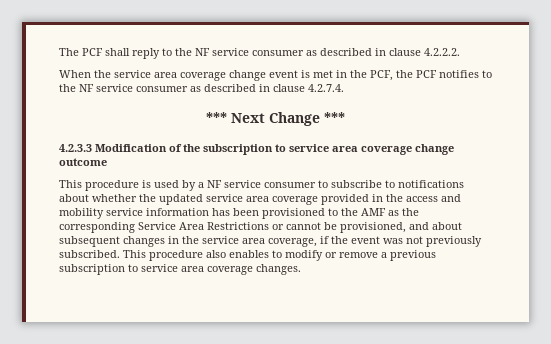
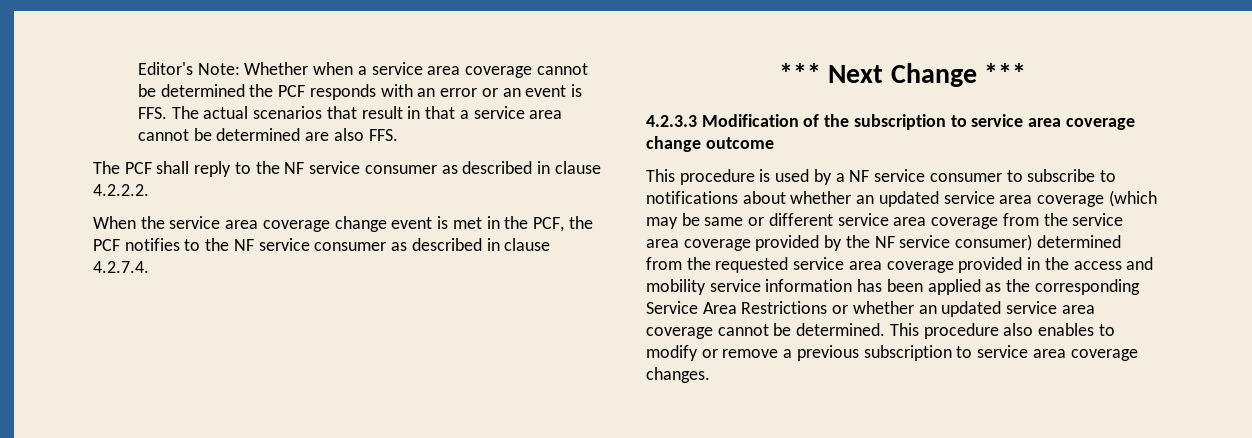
(59, 52) none -> [137,62,588,78] [137,84,582,100] [137,106,563,119] [137,128,398,141] Editor's Note: Whether when a service area coverage cannot be determined the PCF responds with an error or an event is FFS. The actual scenarios that result in that a service area cannot be determined are also FFS. //
[139,194,203,205] the updated -> [856,190,1157,207] [646,213,1124,229] [646,234,1121,251] [646,257,789,273] an updated service area coverage (which may be same or different service area coverage from the service area coverage provided by the NF service consumer) determined from the requested
[262,208,386,219] provisioned to the AMF -> [927,279,981,295] applied
[286,222,462,233] [59,236,482,247] [59,250,120,258] cannot be provisioned, and about subsequent changes in the service area coverage, if the event was not previously subscribed. -> [852,301,1095,317] [646,323,886,339] whether an updated service area coverage cannot be determined.

